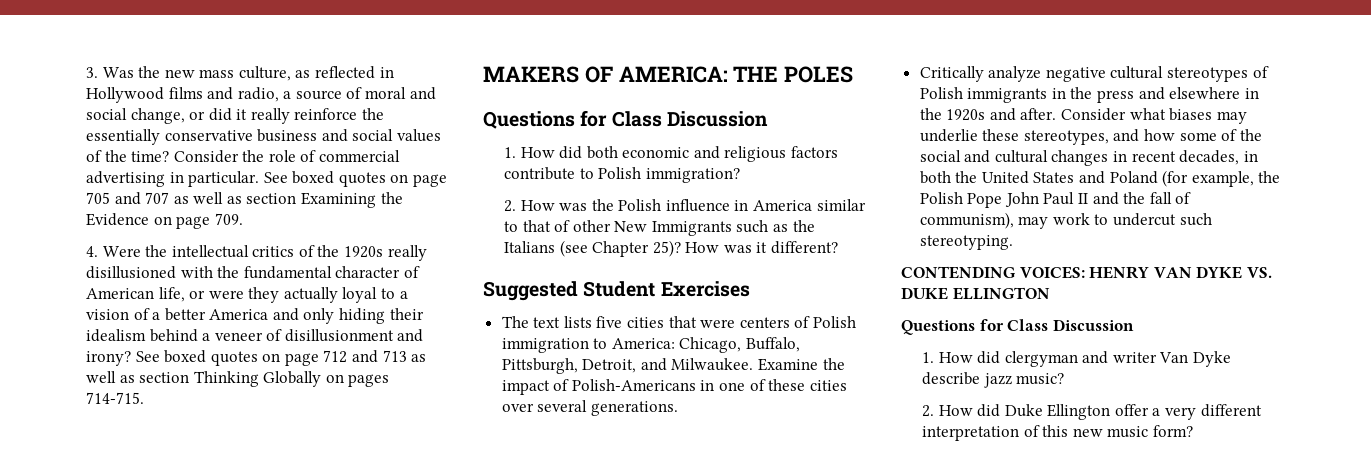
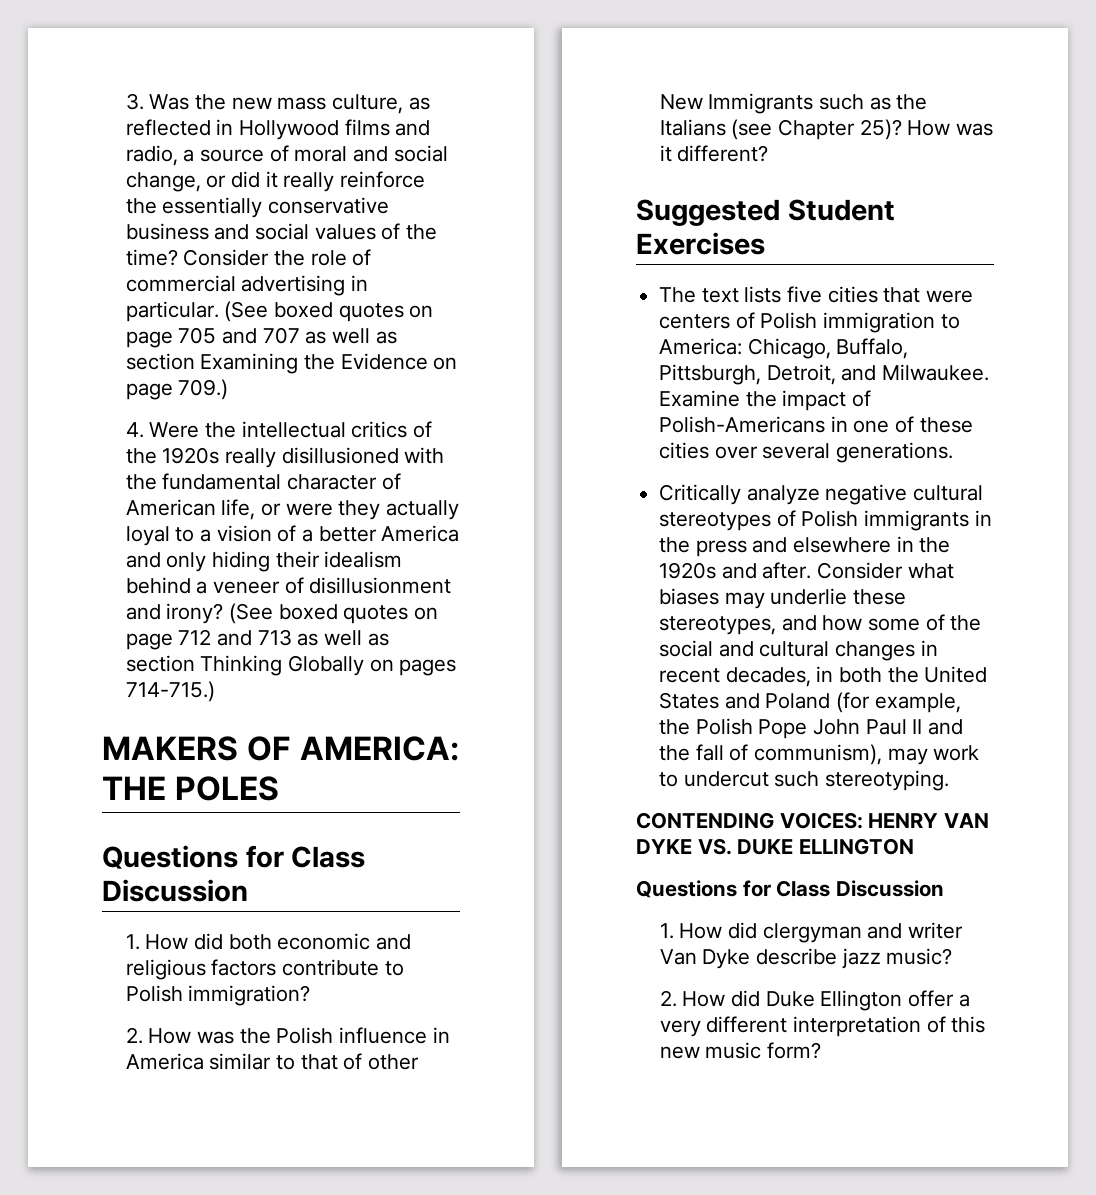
[263,172,288,183] See -> [224,301,269,322] (See
[214,213,243,225] 709. -> [178,379,229,400] 709.)
[135,351,160,362] See -> [229,603,274,624] (See
[85,392,144,404] 714-715. -> [125,681,215,702] 714-715.)

